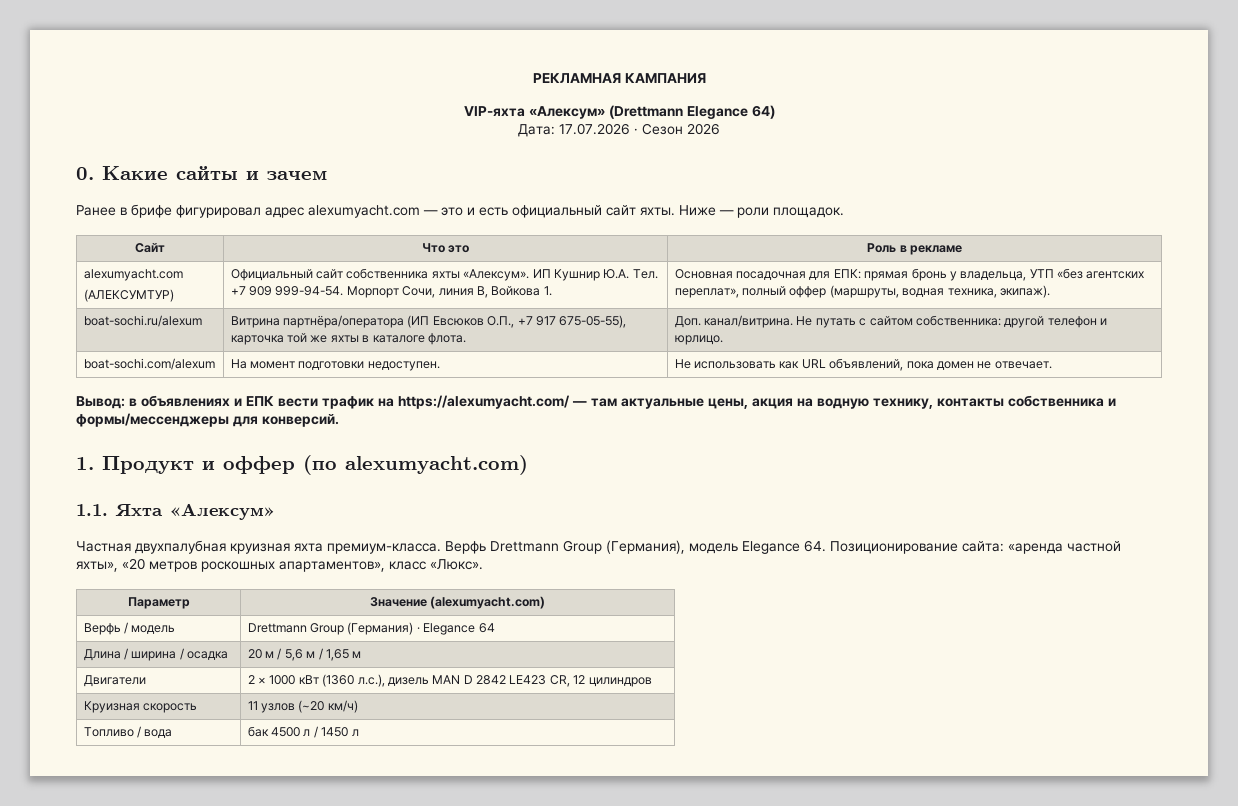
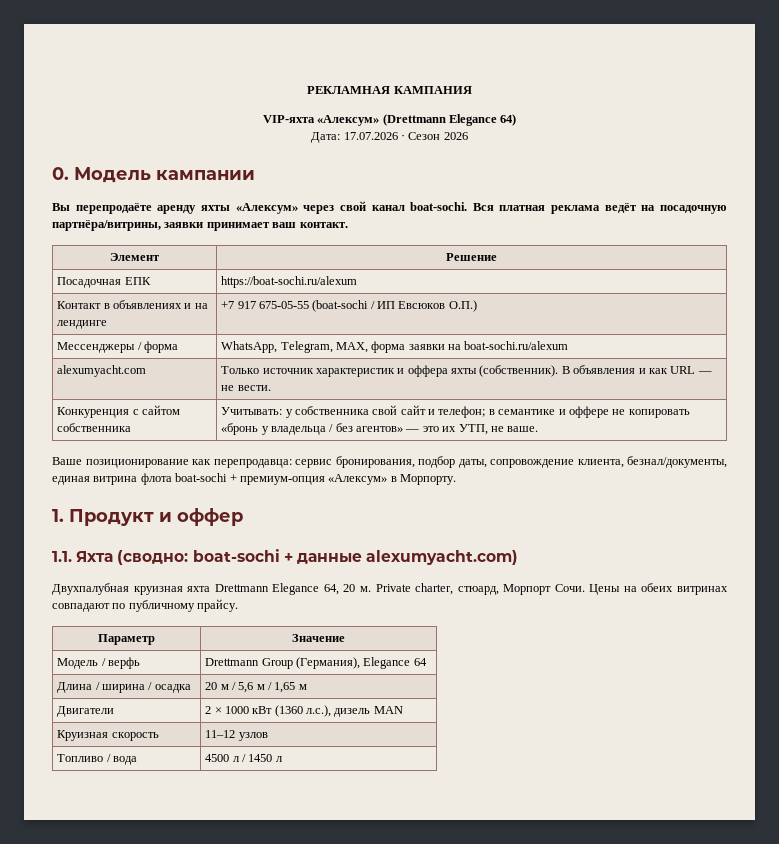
[102,166,327,180] [76,204,844,218] [135,243,165,253] [421,243,470,253] [867,243,962,255] [83,269,183,281] [83,289,174,302] [230,268,658,281] [230,286,552,298] [674,268,1145,281] [674,285,1050,298] [83,315,202,327] [230,315,627,328] [230,333,466,345] [674,315,1108,328] [674,335,723,345] [83,358,215,370] [230,359,440,371] [674,358,1052,371] [76,395,1116,409] [76,413,339,427] Какие сайты и зачем // Ранее в брифе фигурировал адрес alexumyacht.com — это и есть официальный сайт яхты. Ниже — роли площадок. // Сайт | Что это | Роль в рекламе // alexumyacht.com // (АЛЕКСУМТУР) | Официальный сайт собственника яхты «Алексум». ИП Кушнир Ю.А. Тел. +7 909 999-94-54. Морпорт Сочи, линия В, Войкова 1. | Основная посадочная для ЕПК: прямая бронь у владельца, УТП «без агентских переплат», полный оффер (маршруты, водная техника, экипаж). // boat-sochi.ru/alexum | Витрина партнёра/оператора (ИП Евсюков О.П., +7 917 675-05-55), карточка той же яхты в каталоге флота. | Доп. канал/витрина. Не путать с сайтом собственника: другой телефон и юрлицо. // boat-sochi.com/alexum | На момент подготовки недоступен. | Не использовать как URL объявлений, пока домен не отвечает. // Вывод: в объявлениях и ЕПК вести трафик на https://alexumyacht.com/ — там актуальные цены, акция на водную технику, контакты собственника и формы/мессенджеры для конверсий. -> [74,167,255,183] [52,201,727,214] [52,220,348,231] [110,253,159,261] [446,253,497,261] [57,277,151,288] [221,276,358,288] [57,300,208,309] [57,320,108,329] [221,300,477,312] [57,341,178,353] [221,341,569,353] [57,365,147,377] [221,365,712,377] [221,385,271,391] [57,405,180,418] [57,423,132,432] [221,405,690,418] [221,423,539,435] [52,456,727,468] [52,473,456,485] Модель кампании // Вы перепродаёте аренду яхты «Алексум» через свой канал boat-sochi. Вся платная реклама ведёт на посадочную партнёра/витрины, заявки принимает ваш контакт. // Элемент | Решение // Посадочная ЕПК | https://boat-sochi.ru/alexum // Контакт в объявлениях и на лендинге | +7 917 675-05-55 (boat-sochi / ИП Евсюков О.П.) // Мессенджеры / форма | WhatsApp, Telegram, MAX, форма заявки на boat-sochi.ru/alexum // alexumyacht.com | Только источник характеристик и оффера яхты (собственник). В объявления и как URL — не вести. // Конкуренция с сайтом собственника | Учитывать: у собственника свой сайт и телефон; в семантике и оффере не копировать «бронь у владельца / без агентов» — это их УТП, не ваше. // Ваше позиционирование как перепродавца: сервис бронирования, подбор даты, сопровождение клиента, безнал/документы, единая витрина флота boat-sochi + премиум-опция «Алексум» в Морпорту.
[303,455,528,475] (по alexumyacht.com) -> (243, 517) none
[169,503,276,520] [76,540,1121,554] [76,558,483,572] [127,597,190,609] [369,596,546,609] [83,622,176,635] [247,622,420,635] «Алексум» // Частная двухпалубная круизная яхта премиум-класса. Верфь Drettmann Group (Германия), модель Elegance 64. Позиционирование сайта: «аренда частной яхты», «20 метров роскошных апартаментов», класс «Люкс». // Параметр | Значение (alexumyacht.com) // Верфь / модель | Drettmann Group (Германия) · -> [117,549,519,565] [52,583,728,595] [52,599,239,612] [98,634,155,645] [292,634,345,642] [57,657,140,669] [205,657,360,669] (сводно: boat-sochi + данные alexumyacht.com) // Двухпалубная круизная яхта Drettmann Elegance 64, 20 м. Private charter, стюард, Морпорт Сочи. Цены на обеих витринах совпадают по публичному прайсу. // Параметр | Значение // Модель / верфь | Drettmann Group (Германия),
[463,675,652,687] D 2842 LE423 CR, 12 цилиндров -> (403, 710) none
[247,701,258,710] 11 -> [205,730,236,738] 11–12
[298,700,358,713] (~20 км/ч) -> (268, 736) none
[247,726,269,737] бак -> (137, 760) none

